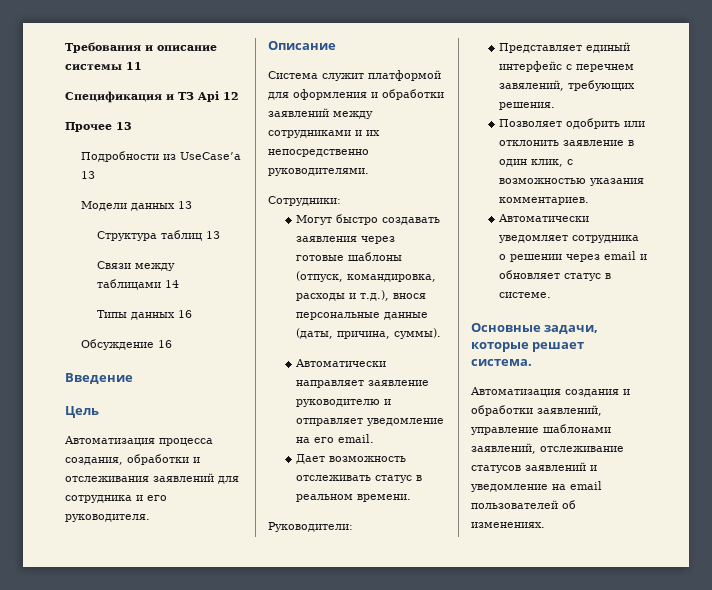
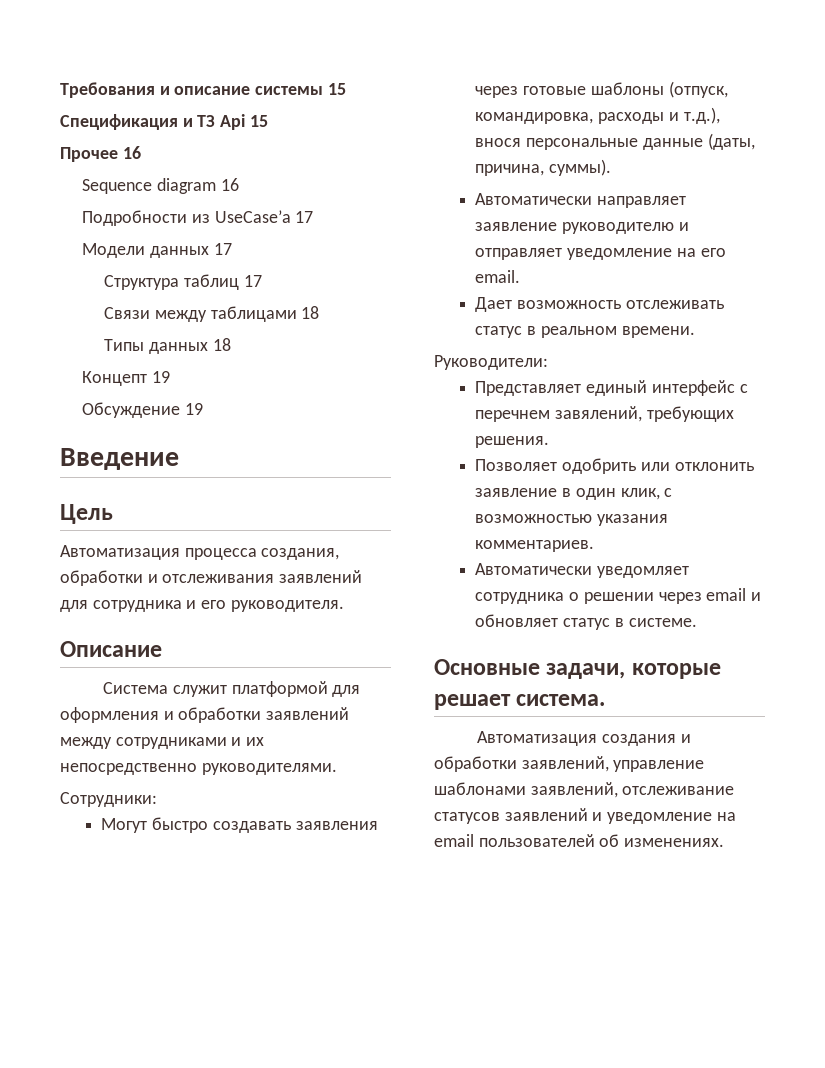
[126,62,142,70] 11 -> [327,83,346,95] 15
[223,92,239,100] 12 -> [249,115,268,127] 15
[116,122,132,130] 13 -> [122,146,141,159] [82,178,239,194] 16 // Sequence diagram 16
[80,171,95,179] 13 -> [295,211,314,223] 17
[177,201,192,209] 13 -> [213,243,232,255] 17
[205,231,220,239] 13 -> [243,275,262,287] 17
[164,280,179,288] 14 -> [301,306,320,319] 18
[177,310,192,318] 16 -> [212,338,231,351] [82,371,170,386] 18 // Концепт 19
[157,340,172,348] 16 -> [184,403,203,415] 19

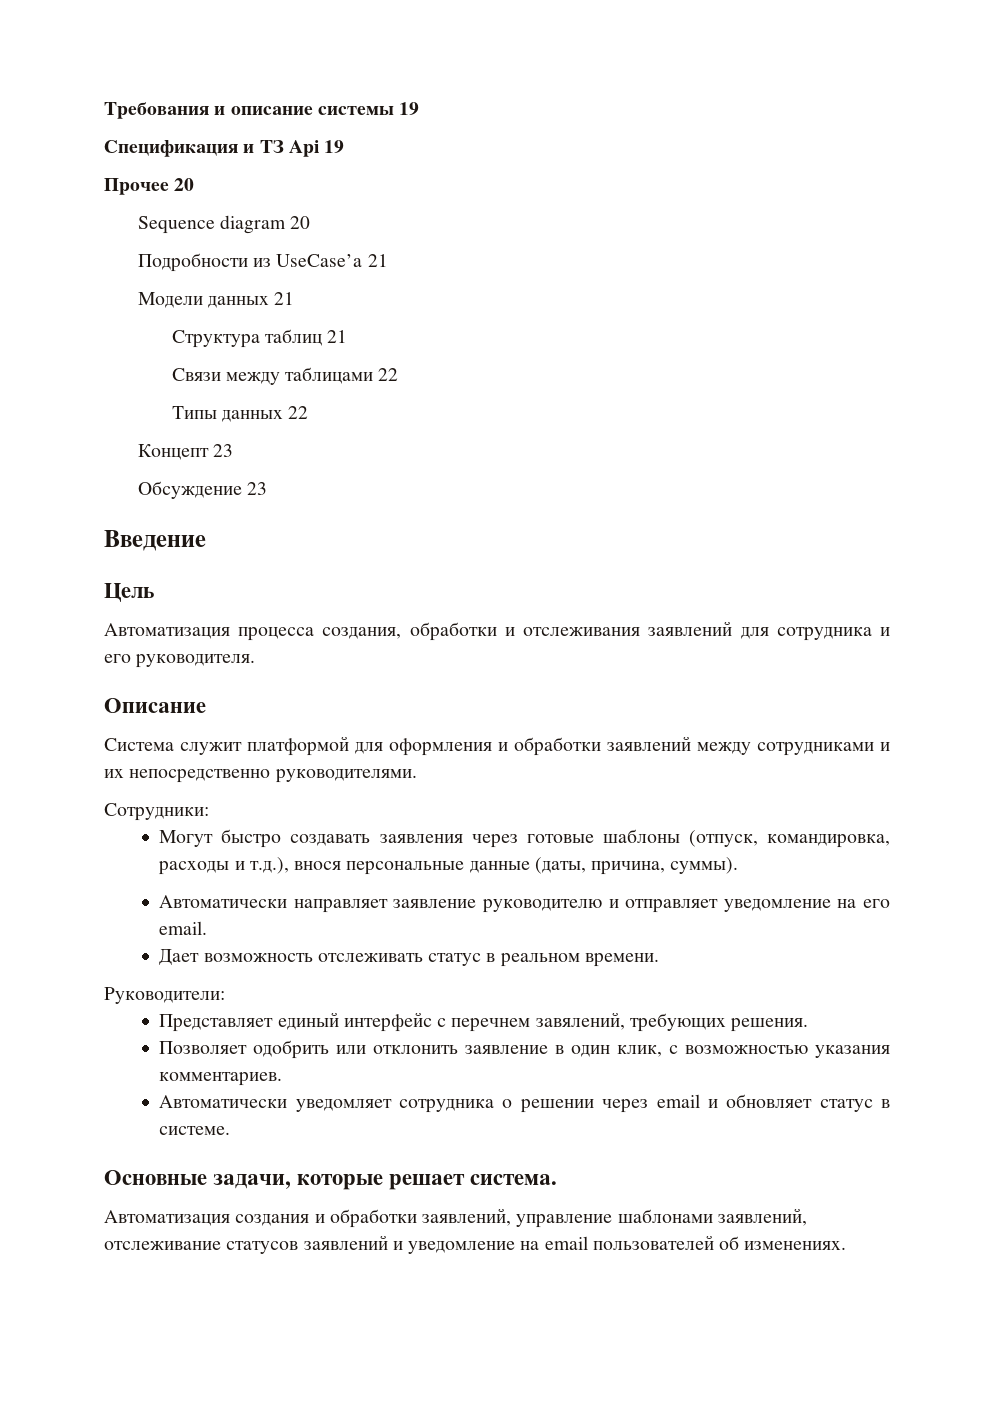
[327,83,346,95] 15 -> [399,102,420,115] 19
[249,115,268,127] 15 -> [324,140,345,153] 19
[122,146,141,159] 16 -> [174,178,195,191] 20
[220,178,239,191] 16 -> [290,216,311,229] 20
[295,211,314,223] 17 -> [367,254,388,267] 21
[213,243,232,255] 17 -> [274,292,295,305] 21
[243,275,262,287] 17 -> [327,330,348,343] 21
[301,306,320,319] 18 -> [378,368,399,381] 22
[212,338,231,351] 18 -> [288,406,309,419] 22
[151,371,170,383] 19 -> [213,444,234,457] 23
[184,403,203,415] 19 -> [247,482,268,495] 23

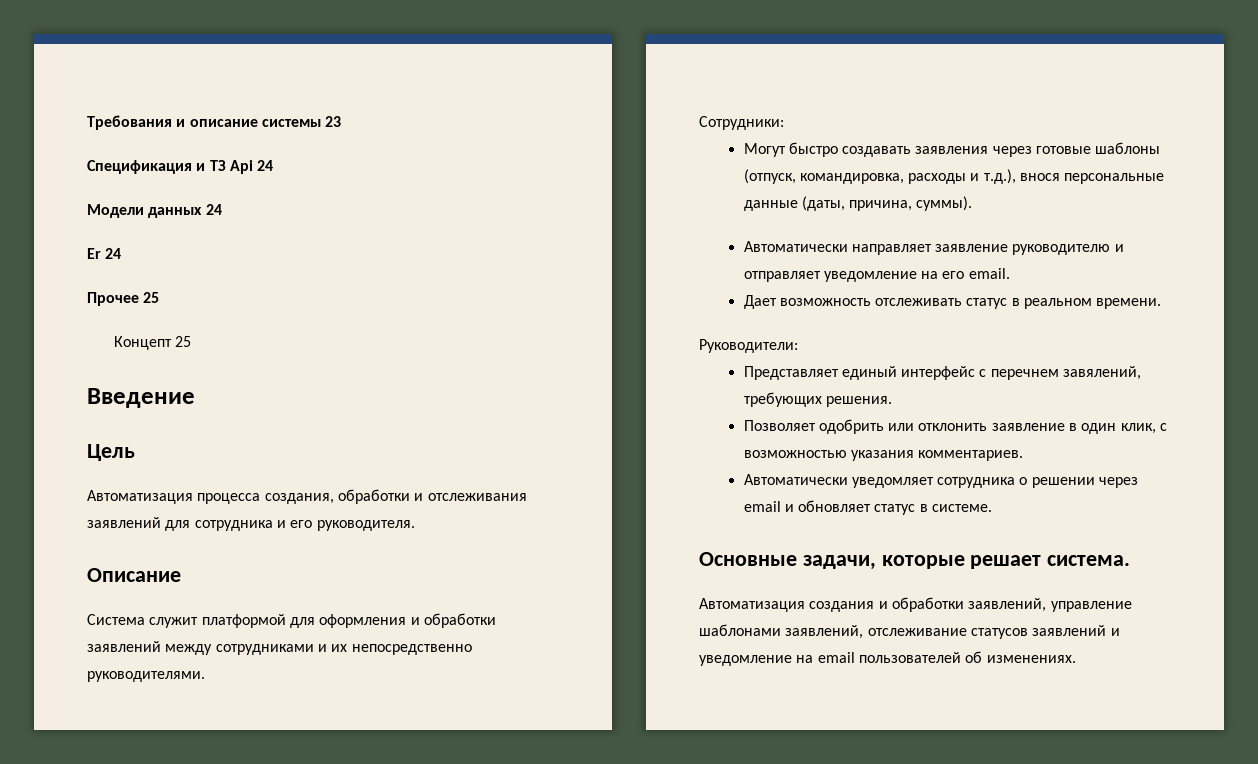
[399,102,420,115] 19 -> [325,116,342,127] 23
[324,140,345,153] [104,178,195,195] [137,215,311,234] [137,253,388,272] [137,292,295,308] [171,329,348,348] [171,367,399,385] [171,406,309,422] [137,444,234,460] [137,481,268,499] 19 // Прочее 20 // Sequence diagram 20 // Подробности из UseCase’a 21 // Модели данных 21 // Структура таблиц 21 // Связи между таблицами 22 // Типы данных 22 // Концепт 23 // Обсуждение 23 -> [257,160,274,171] [87,204,222,218] [87,248,122,259] [87,292,160,306] [113,336,192,350] 24 // Модели данных 24 // Er 24 // Прочее 25 // Концепт 25

